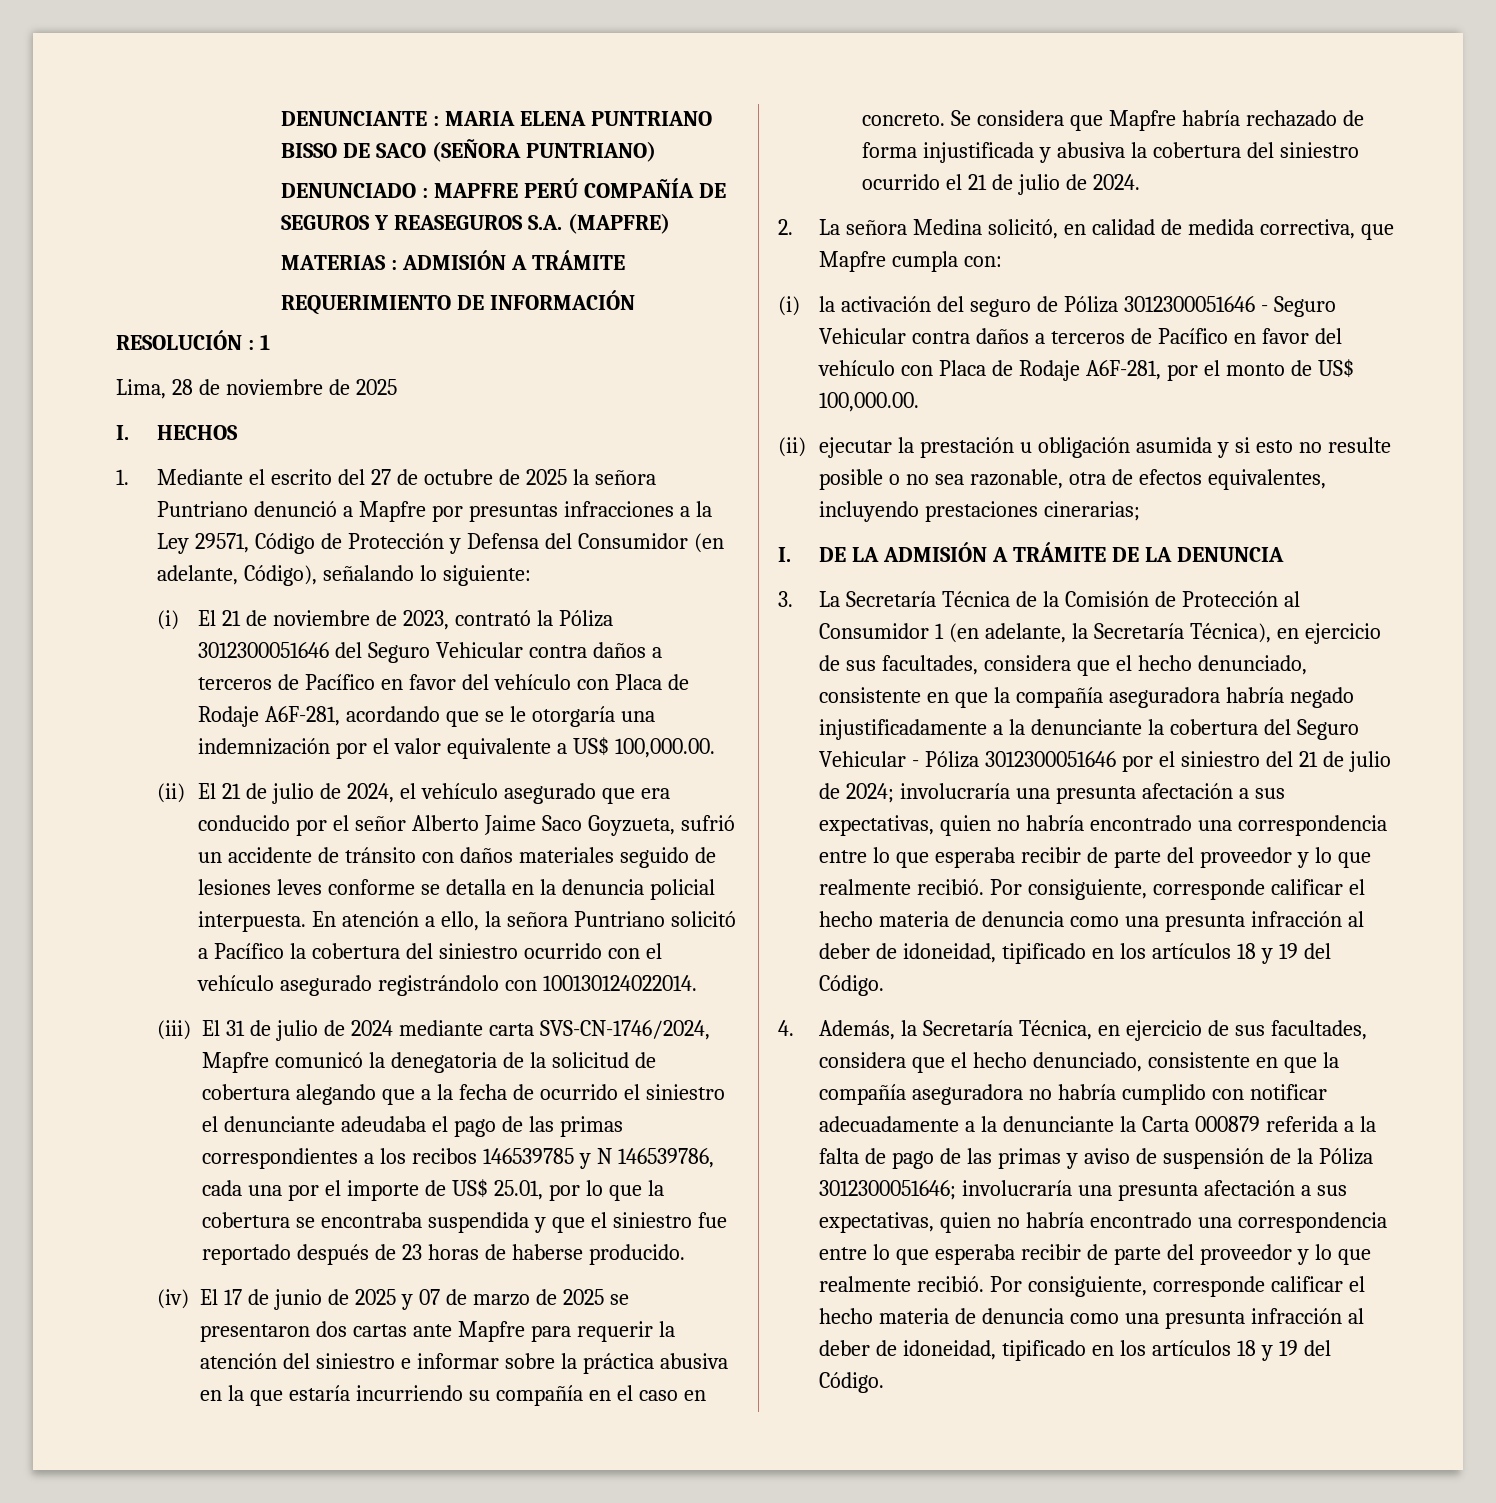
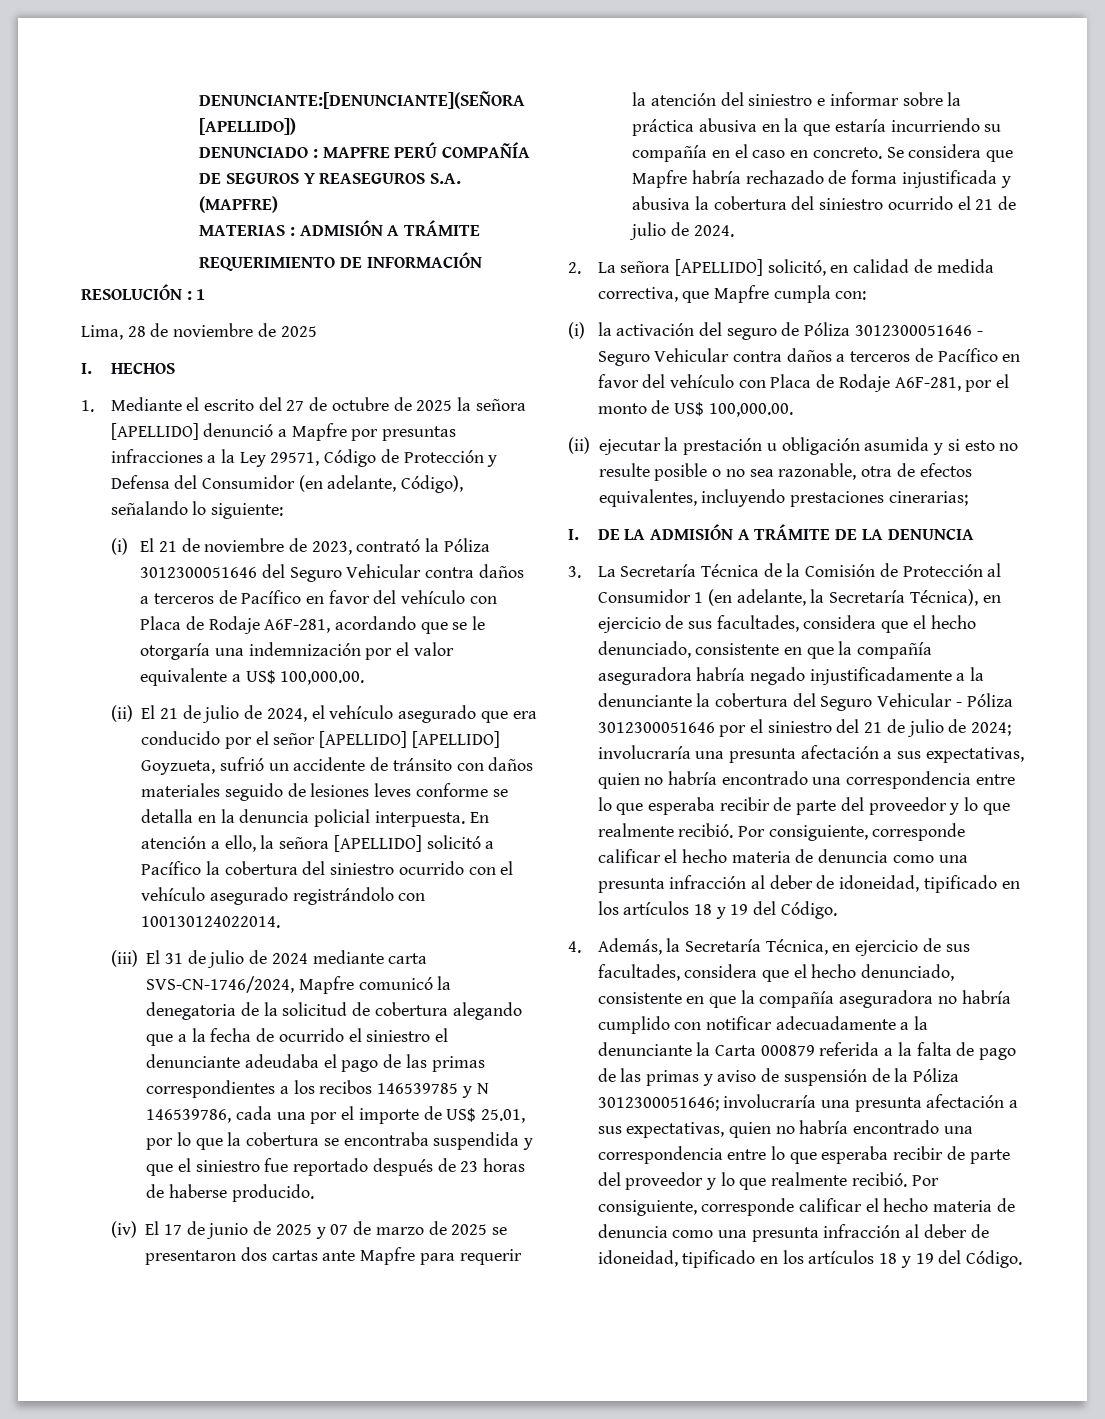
[280,111,712,126] [280,139,656,162] DENUNCIANTE : MARIA ELENA PUNTRIANO BISSO DE SACO (SEÑORA PUNTRIANO) -> [199,91,526,109] [199,118,297,135] DENUNCIANTE:[DENUNCIANTE](SEÑORA [APELLIDO])
[157,501,249,517] Puntriano -> [110,423,199,440] [APELLIDO]
[412,815,583,835] Alberto Jaime Saco -> [319,731,500,748] [APELLIDO] [APELLIDO]
[574,911,666,927] Puntriano -> [333,835,422,852] [APELLIDO]
[913,219,983,235] Medina -> [674,259,763,276] [APELLIDO]

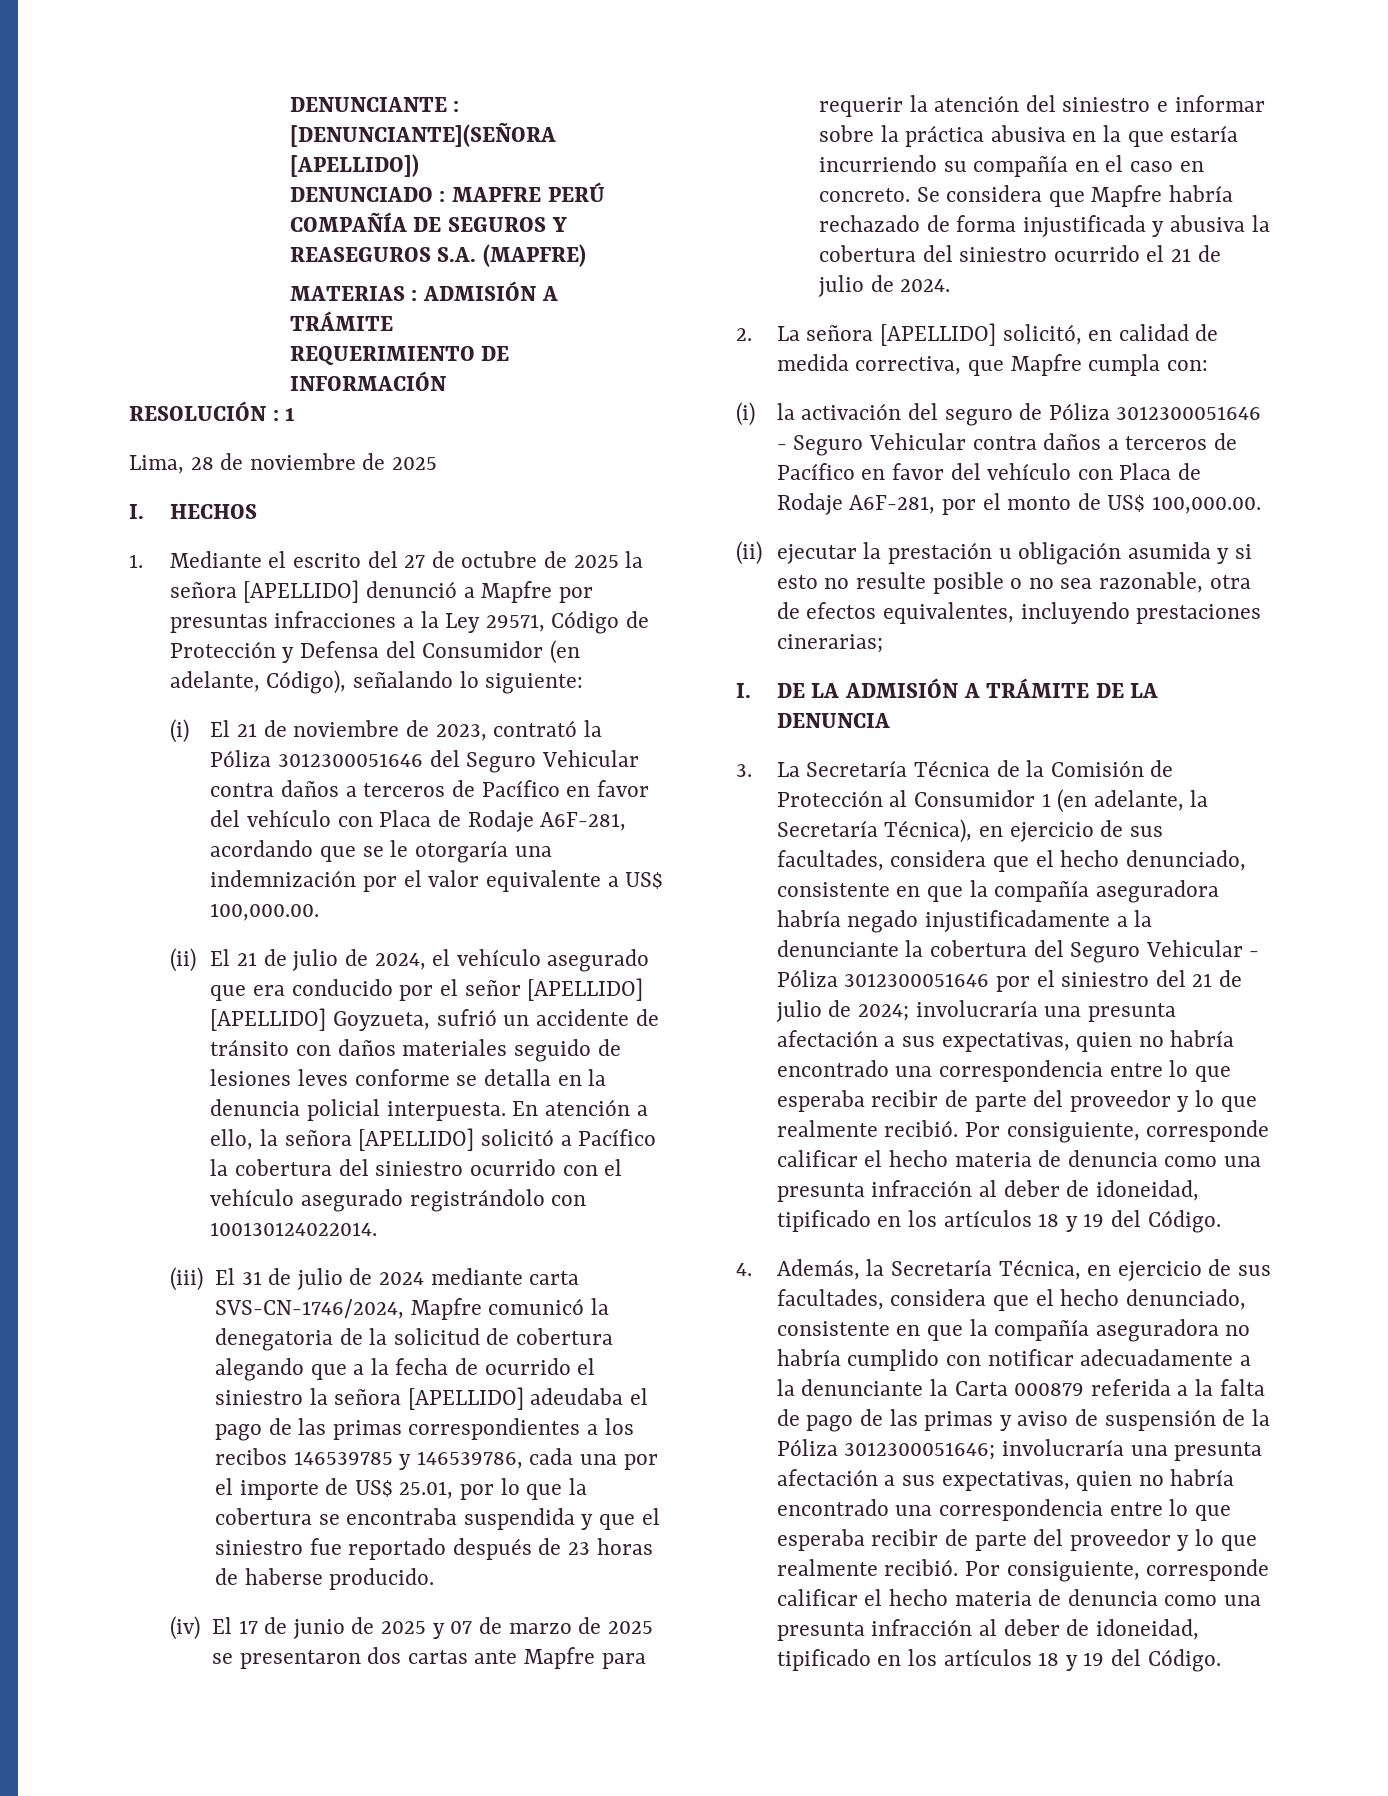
[199,91,526,109] DENUNCIANTE:[DENUNCIANTE](SEÑORA -> [289,97,460,112] [289,122,556,147] DENUNCIANTE : [DENUNCIANTE](SEÑORA
[435,1028,449,1042] [146,1054,241,1068] el denunciante -> [309,1387,524,1410] la señora [APELLIDO]
[476,1083,489,1094] N -> (412, 1462) none

